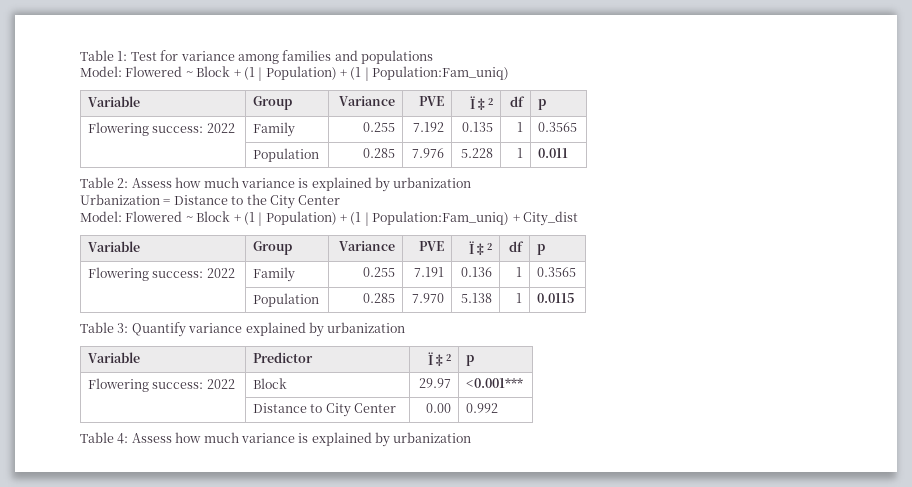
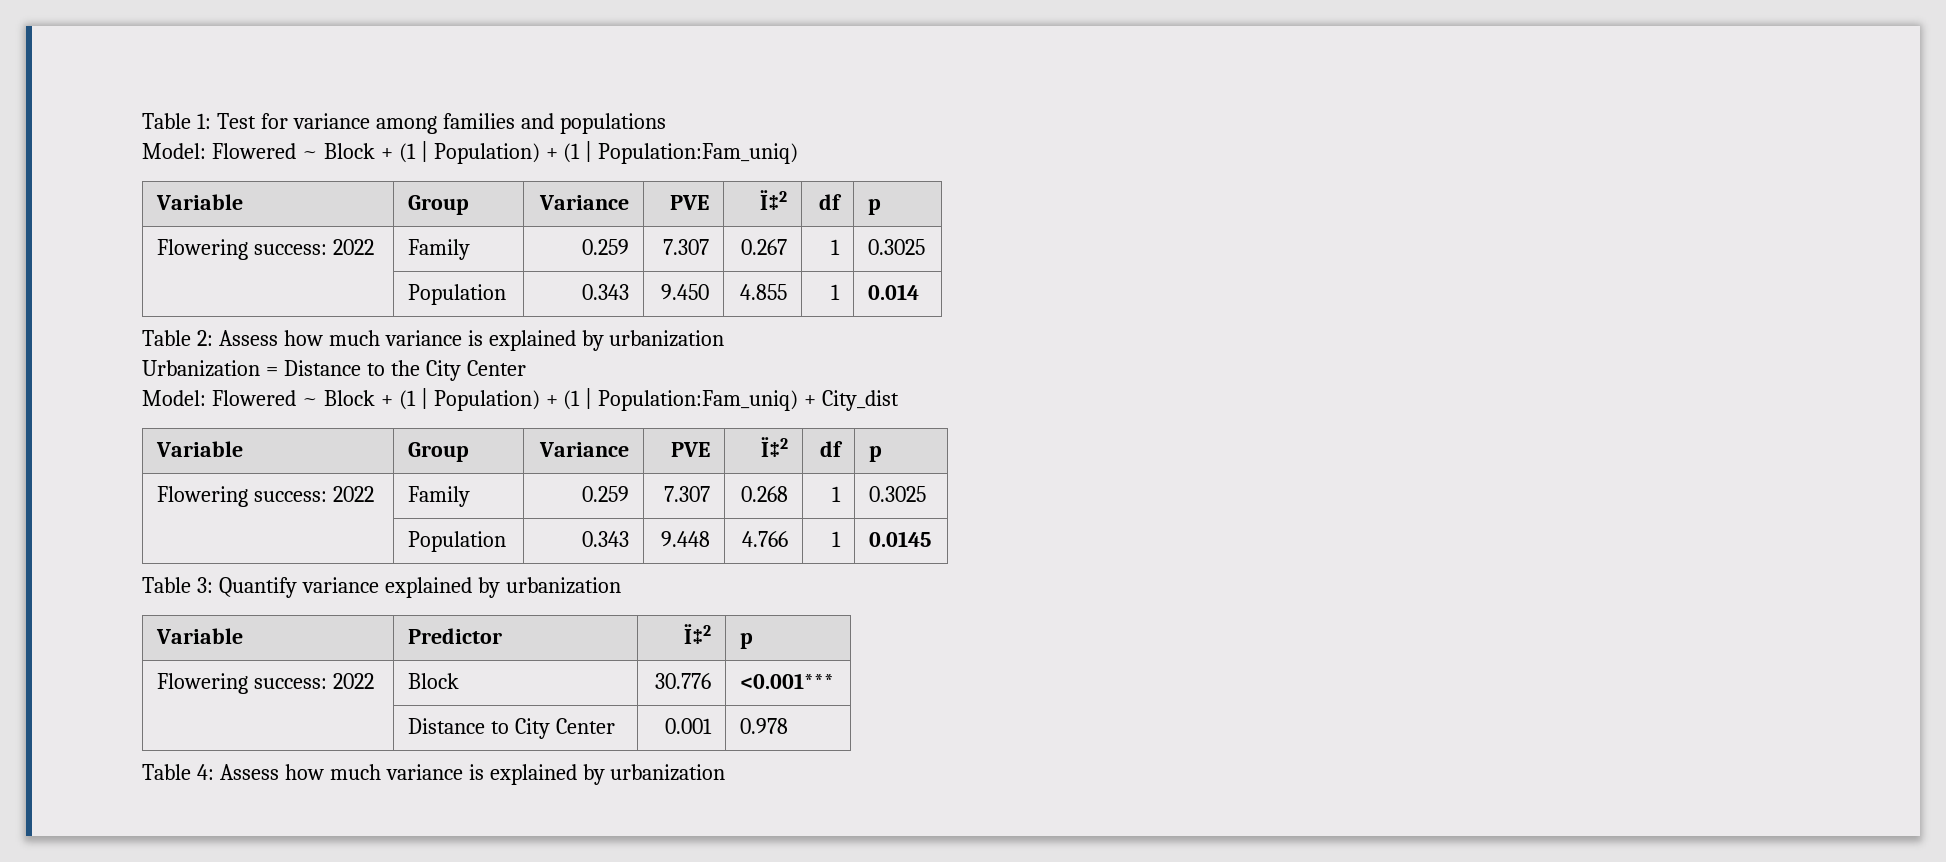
[362,122,395,132] [412,122,444,132] [461,122,493,132] [516,122,523,132] [538,122,578,132] [253,148,320,162] [362,148,395,158] [411,148,444,158] [460,148,493,158] [516,148,523,158] [538,148,569,158] 0.255 | 7.192 | 0.135 | 1 | 0.3565 // | Population | 0.285 | 7.976 | 5.228 | 1 | 0.011 -> [581,239,629,255] [662,239,709,255] [740,239,787,255] [830,239,840,255] [868,239,926,255] [408,284,507,305] [581,284,629,300] [660,284,709,300] [739,284,787,300] [830,284,840,300] [868,284,920,300] 0.259 | 7.307 | 0.267 | 1 | 0.3025 // | Population | 0.343 | 9.450 | 4.855 | 1 | 0.014
[362,267,395,277] [413,267,444,277] [460,267,492,277] [515,267,522,277] [537,267,577,277] [253,293,320,307] [362,293,395,303] [411,293,444,303] [460,293,492,303] [515,293,522,303] [537,293,575,303] 0.255 | 7.191 | 0.136 | 1 | 0.3565 // | Population | 0.285 | 7.970 | 5.138 | 1 | 0.0115 -> [581,486,629,502] [663,486,710,502] [740,486,788,502] [831,486,841,502] [869,486,927,502] [408,531,507,552] [581,531,629,547] [660,531,710,547] [741,531,788,547] [831,531,841,547] [869,531,932,547] 0.259 | 7.307 | 0.268 | 1 | 0.3025 // | Population | 0.343 | 9.448 | 4.766 | 1 | 0.0145
[418,378,451,388] 29.97 -> [654,673,711,689] 30.776
[425,403,451,413] [466,403,499,413] 0.00 | 0.992 -> [664,718,712,734] [740,718,789,734] 0.001 | 0.978

